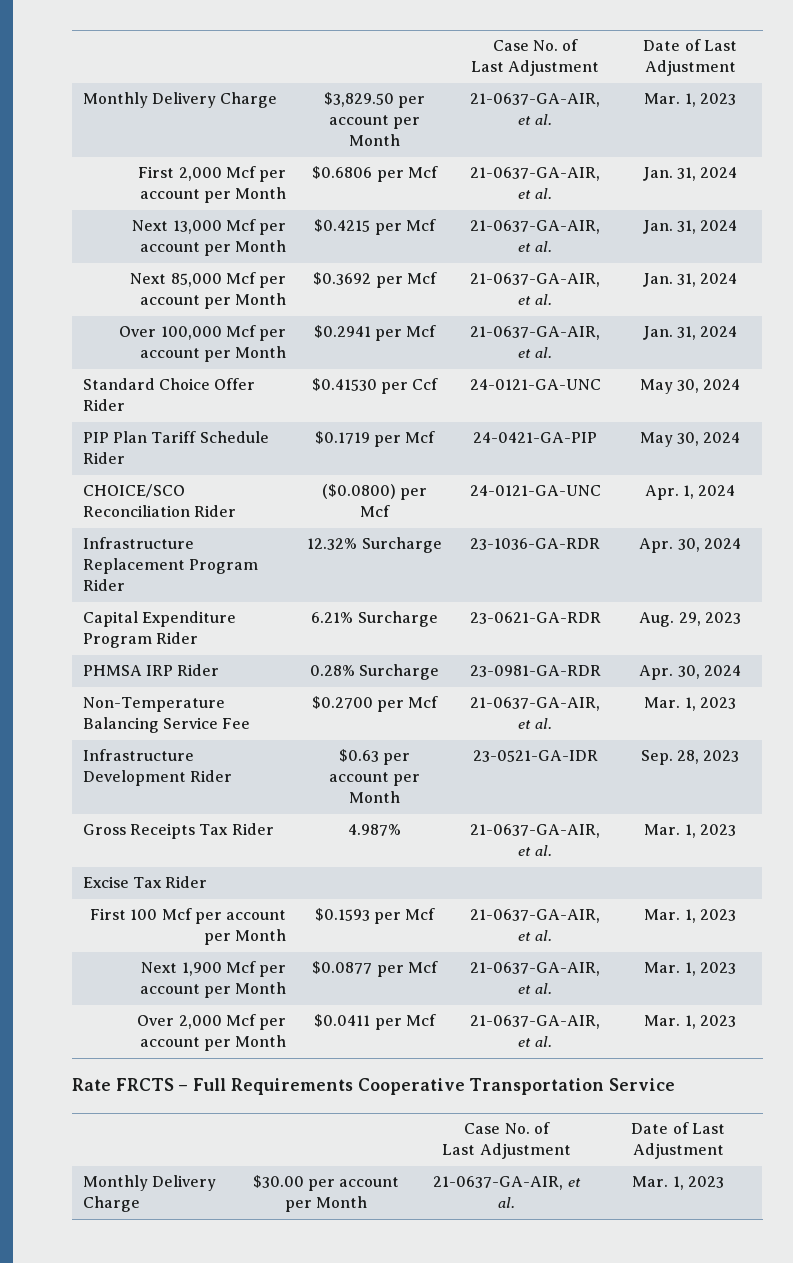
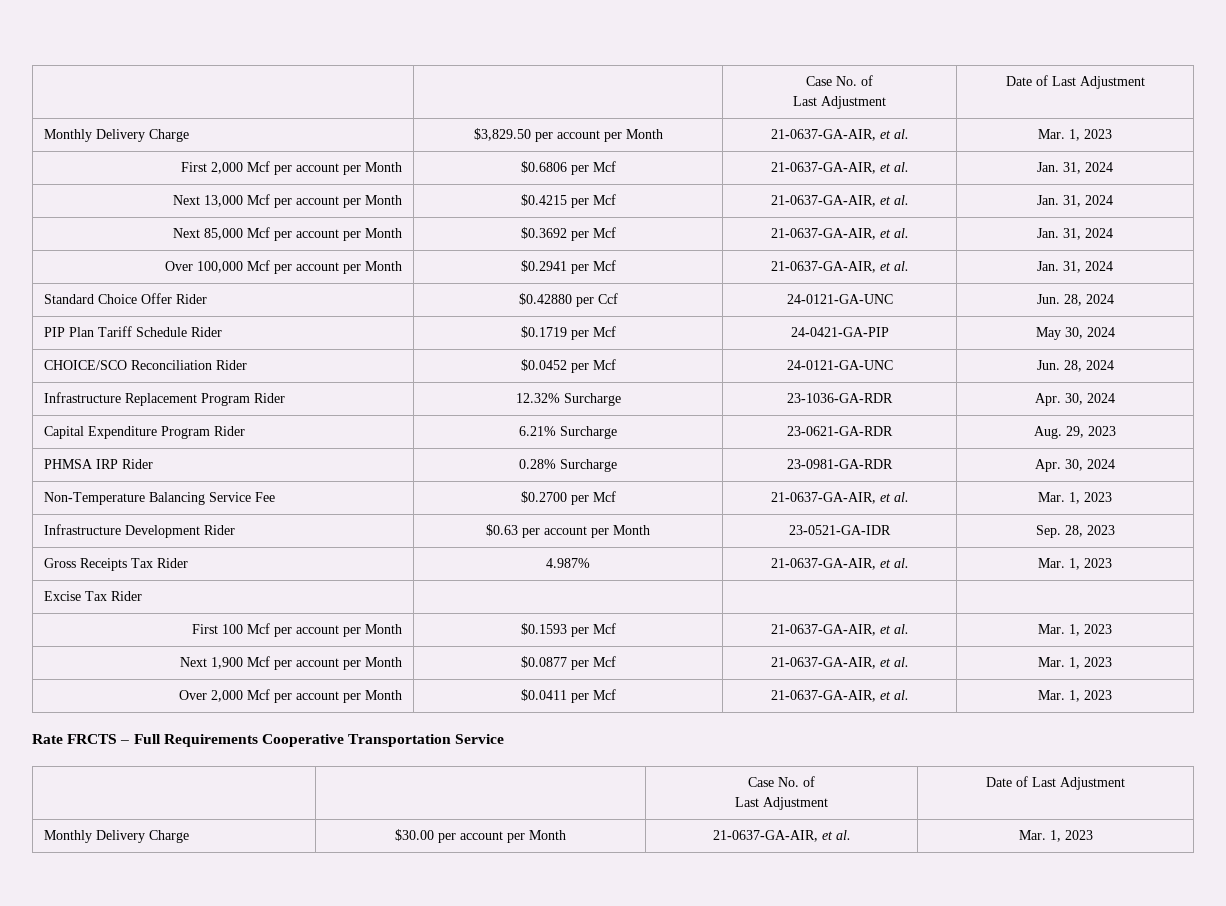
[311,378,377,391] $0.41530 -> [518,293,572,305] $0.42880
[639,379,699,394] May 30, -> [1036,294,1082,306] Jun. 28,
[321,484,396,499] ($0.0800) -> [520,359,567,371] $0.0452
[644,485,694,500] Apr. 1, -> [1036,360,1082,372] Jun. 28,

